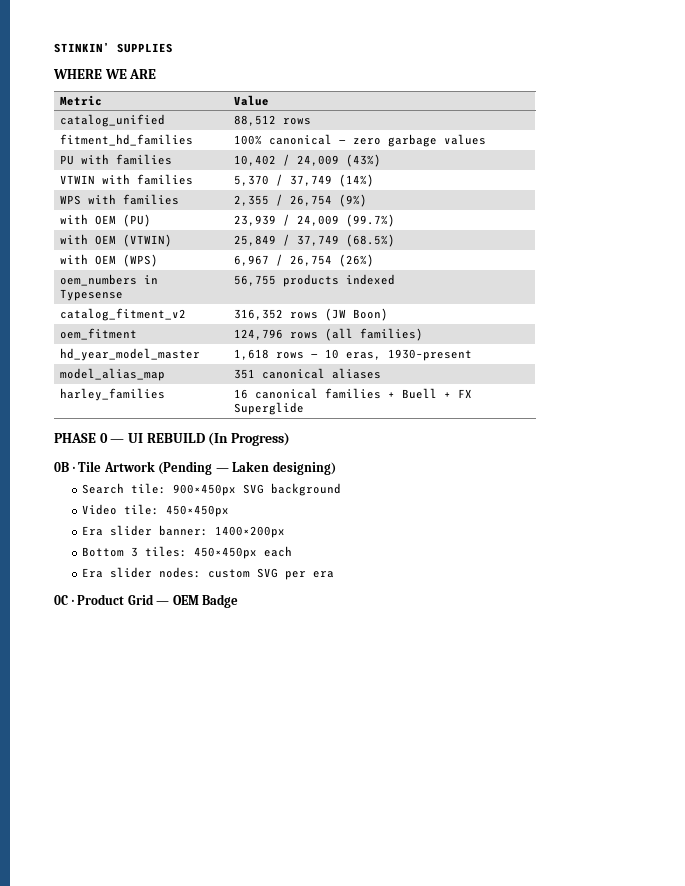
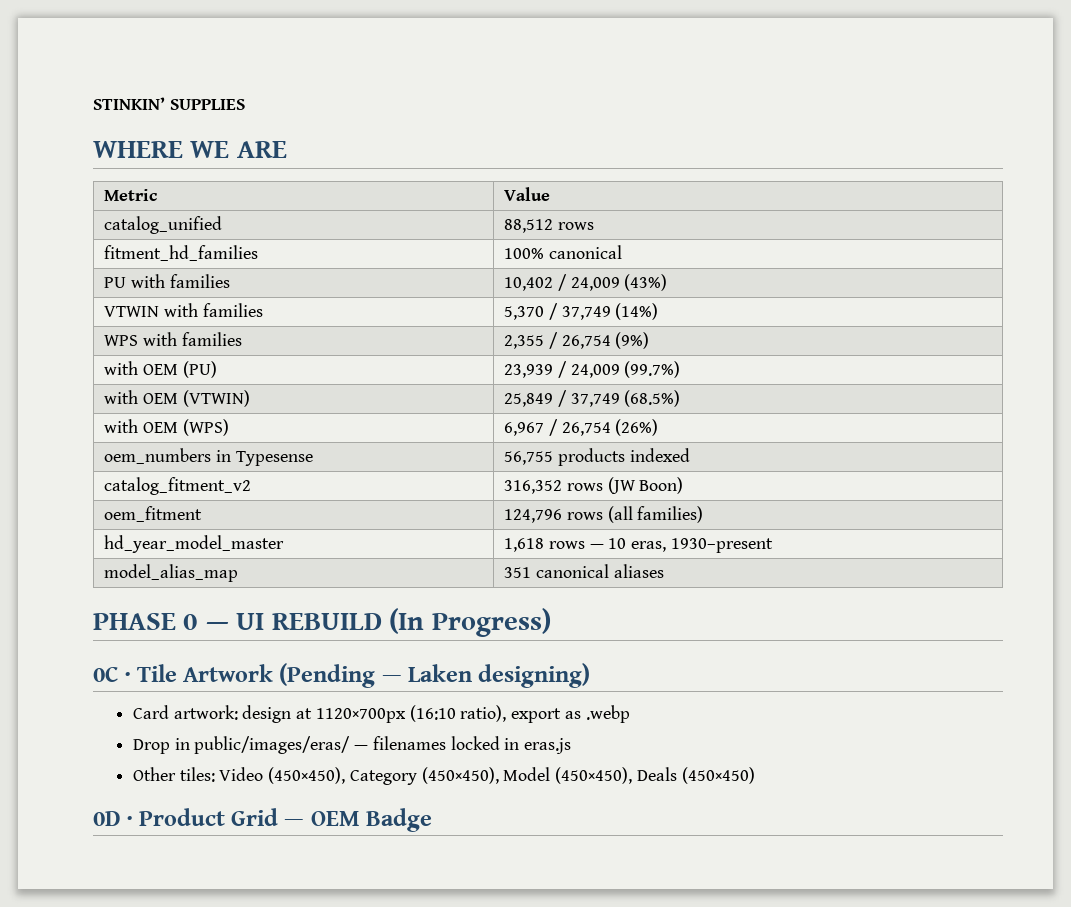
[338,134,486,147] — zero garbage values -> (622, 252) none
[59,388,165,401] [233,388,472,399] [233,402,304,415] // harley_families | 16 canonical families + Buell + FX Superglide -> (664, 571) none
[54,462,69,472] 0B -> [93,667,119,682] 0C
[82,483,342,496] [82,504,230,517] [82,525,286,538] [82,546,293,559] [82,567,335,580] [54,595,68,605] Search tile: 900×450px SVG background // Video tile: 450×450px // Era slider banner: 1400×200px // Bottom 3 tiles: 450×450px each // Era slider nodes: custom SVG per era // 0C -> [133,705,630,723] [133,736,572,754] [133,767,755,785] [93,811,121,826] Card artwork: design at 1120×700px (16:10 ratio), export as .webp // Drop in public/images/eras/ — filenames locked in eras.js // Other tiles: Video (450×450), Category (450×450), Model (450×450), Deals (450×450) // 0D

